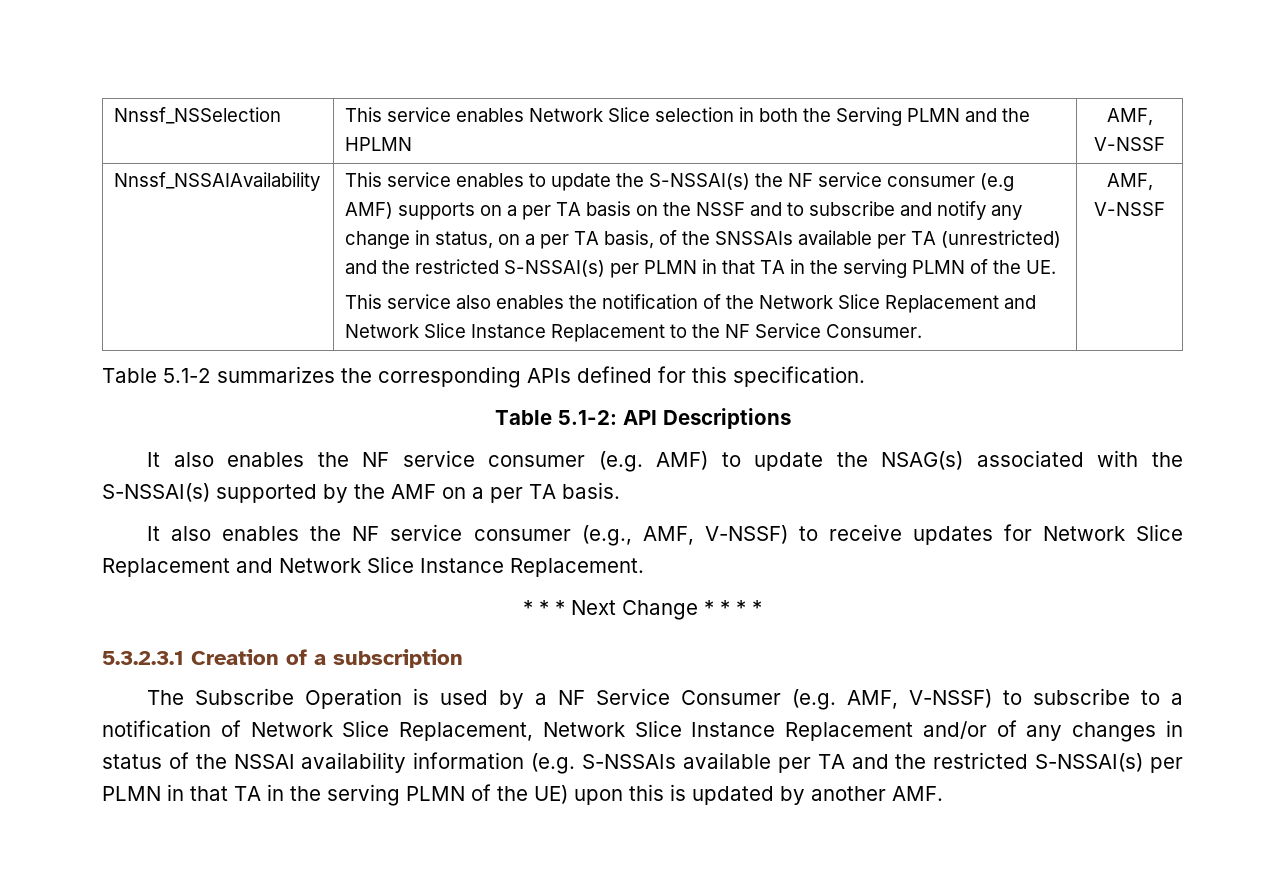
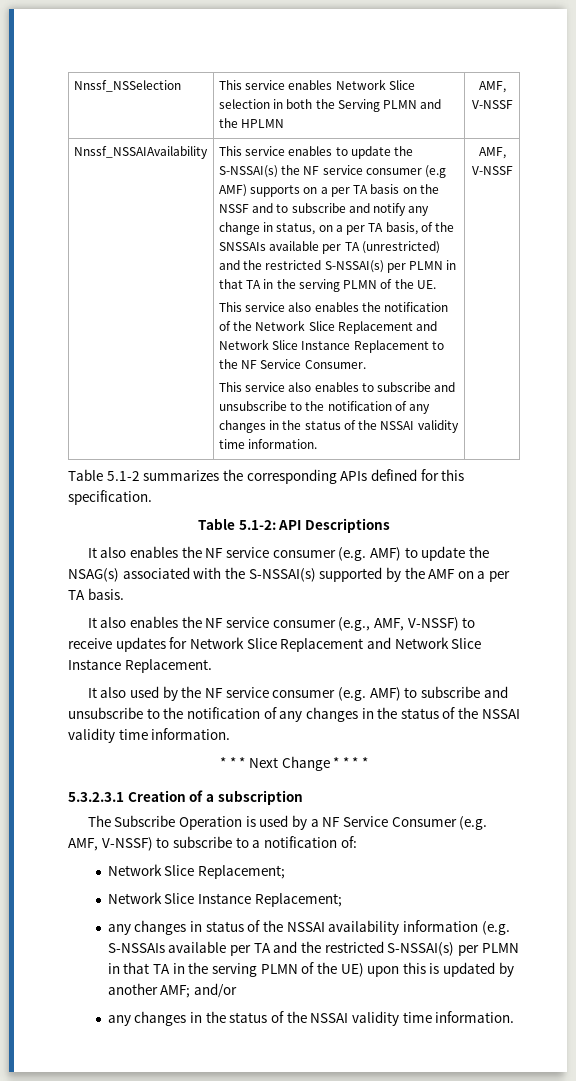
(923, 331) none -> [218,382,456,392] [218,401,431,414] [218,420,459,433] [218,439,318,449] // This service also enables to subscribe and unsubscribe to the notification of any changes in the status of the NSSAI validity time information.
(644, 567) none -> [87,686,508,701] [68,707,520,722] [68,728,231,743] // It also used by the NF service consumer (e.g. AMF) to subscribe and unsubscribe to the notification of any changes in the status of the NSSAI validity time information.
[220,720,1017,741] of Network Slice Replacement, Network Slice Instance Replacement and/or of -> [340,836,357,848] [107,864,285,879] [107,892,342,907] of: // Network Slice Replacement; // Network Slice Instance Replacement; //
[892,786,943,801] AMF. -> [160,983,237,998] [107,1011,515,1026] AMF; and/or // any changes in the status of the NSSAI validity time information.

